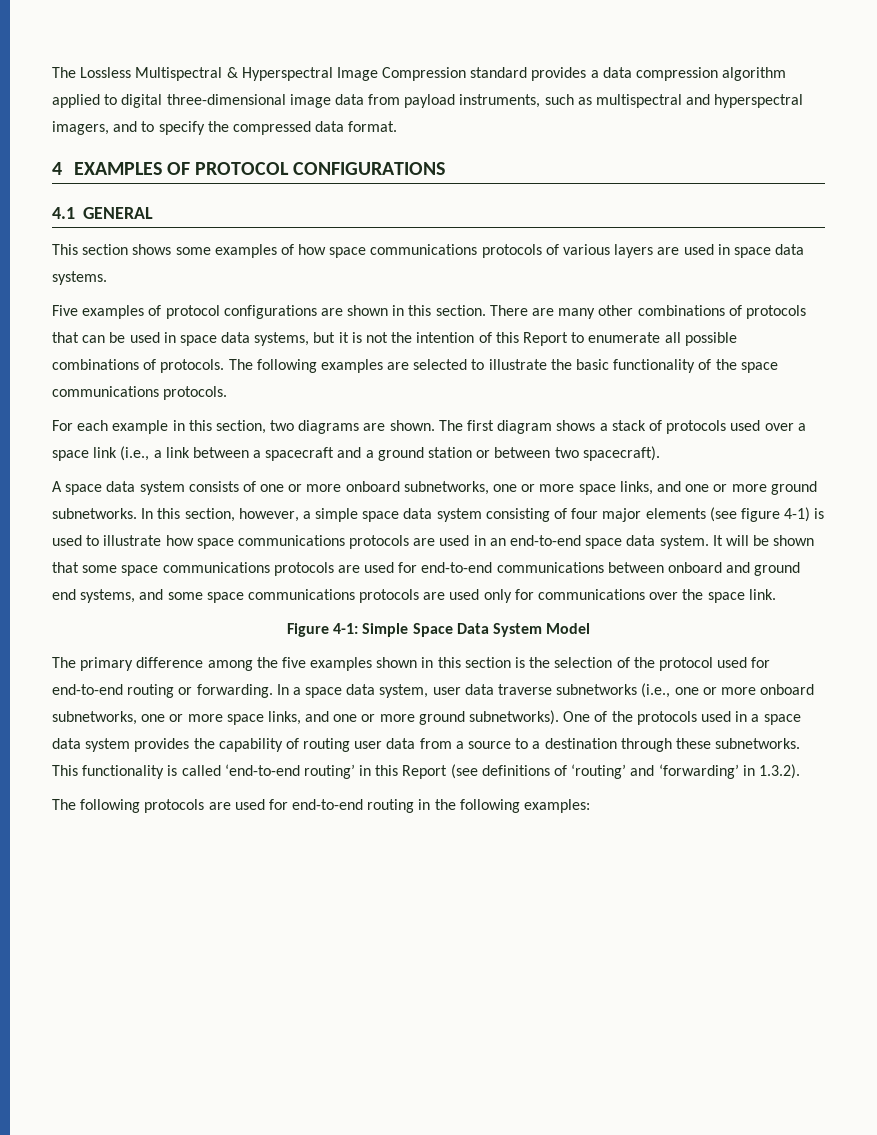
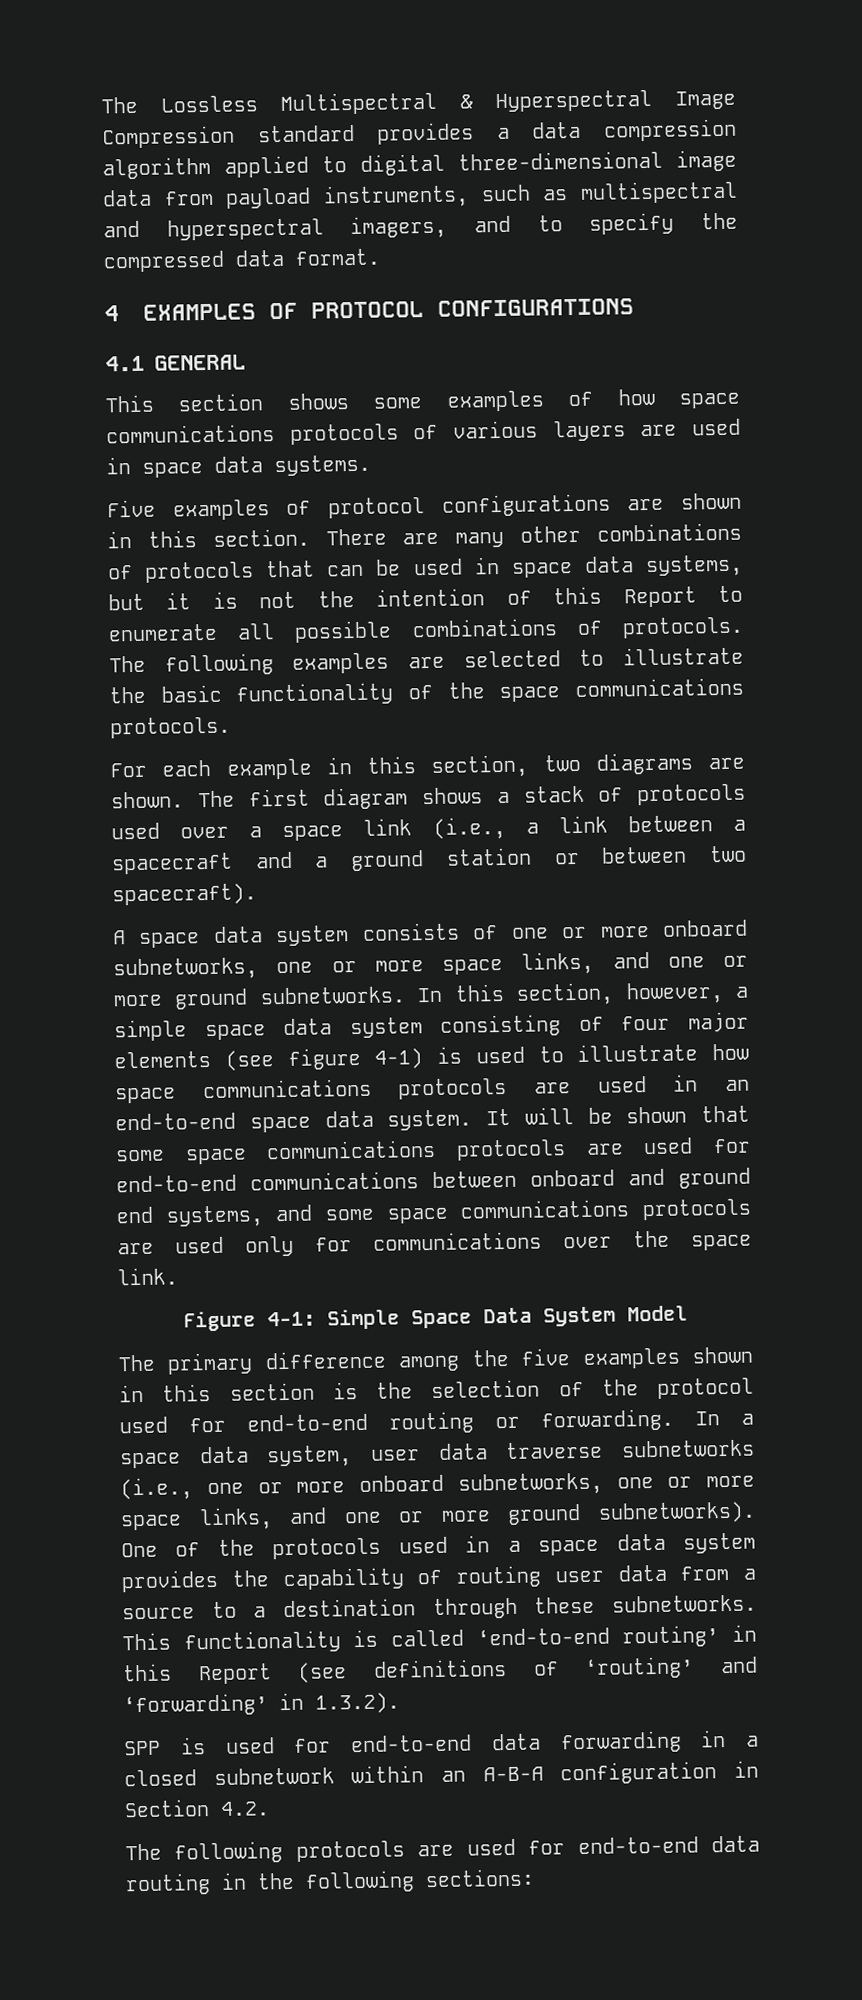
(800, 771) none -> [124,1730,759,1756] [124,1760,760,1787] [124,1799,270,1818] // SPP is used for end-to-end data forwarding in a closed subnetwork within an A-B-A configuration in Section 4.2.
(364, 804) none -> [711,1835,761,1853] data
[524,799,591,813] examples: -> [425,1868,535,1888] sections:

